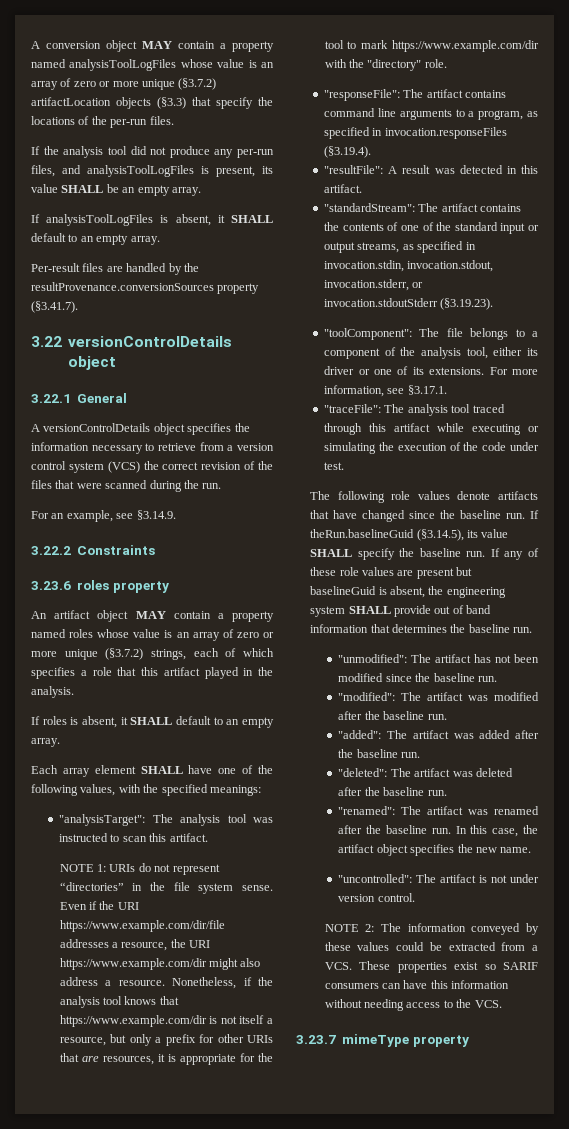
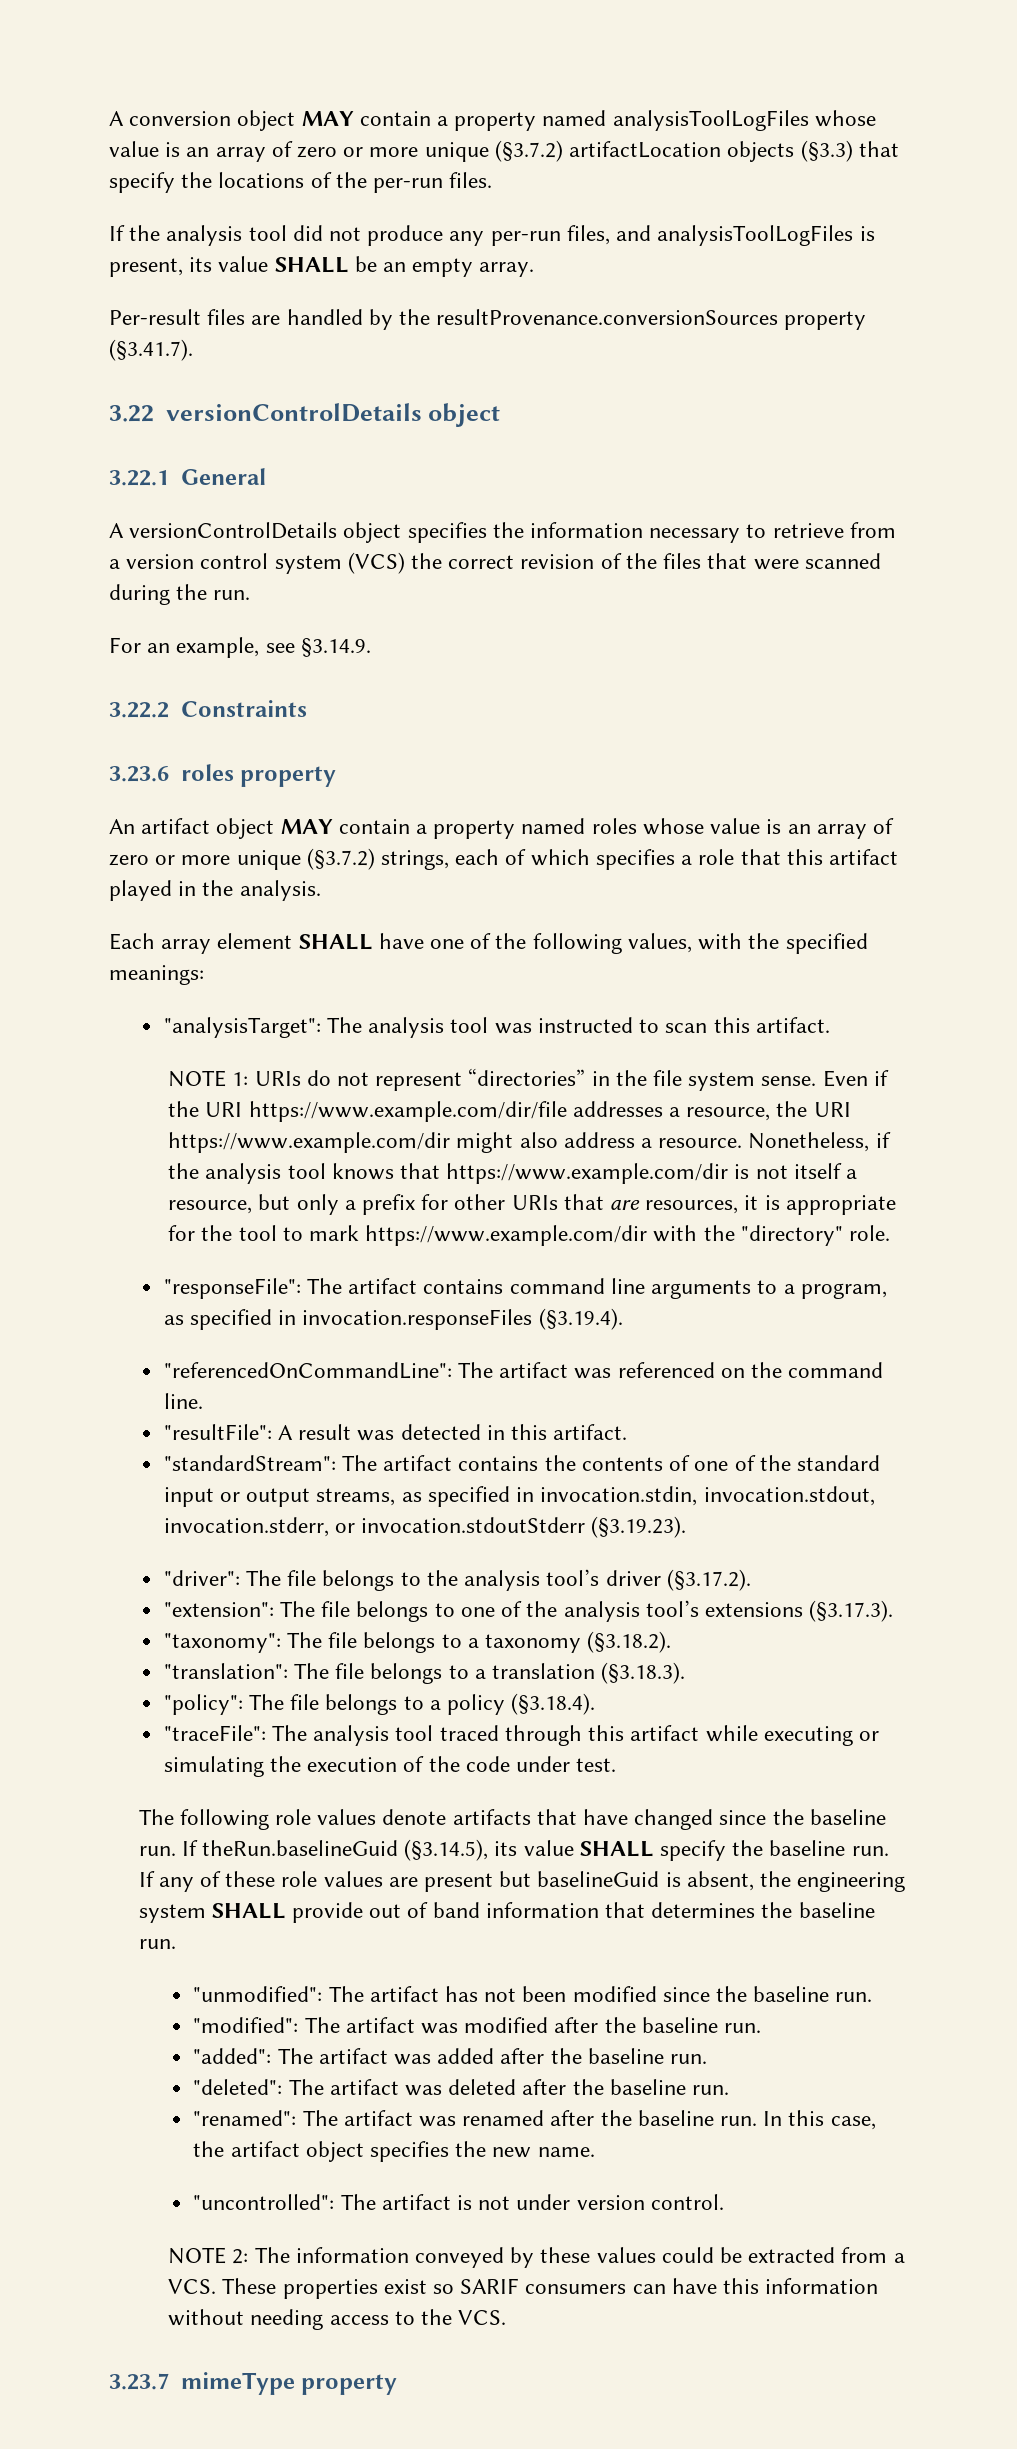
[31,214,273,226] [31,233,160,245] // If analysisToolLogFiles is absent, it SHALL default to an empty array. -> (535, 269) none
[31,716,274,728] [31,738,60,747] // If roles is absent, it SHALL default to an empty array. -> (321, 890) none
(372, 152) none -> [163,1362,884,1379] [163,1393,203,1409] // "referencedOnCommandLine": The artifact was referenced on the command line.
[324,328,538,340] [324,347,538,359] [324,366,538,375] [324,385,447,397] "toolComponent": The file belongs to a component of the analysis tool, either its driver or one of its extensions. For more information, see §3.17.1. -> [163,1569,751,1591] [163,1600,894,1622] [163,1631,672,1653] [163,1662,686,1684] [163,1693,596,1715] "driver": The file belongs to the analysis tool’s driver (§3.17.2). // "extension": The file belongs to one of the analysis tool’s extensions (§3.17.3). // "taxonomy": The file belongs to a taxonomy (§3.18.2). // "translation": The file belongs to a translation (§3.18.3). // "policy": The file belongs to a policy (§3.18.4).

